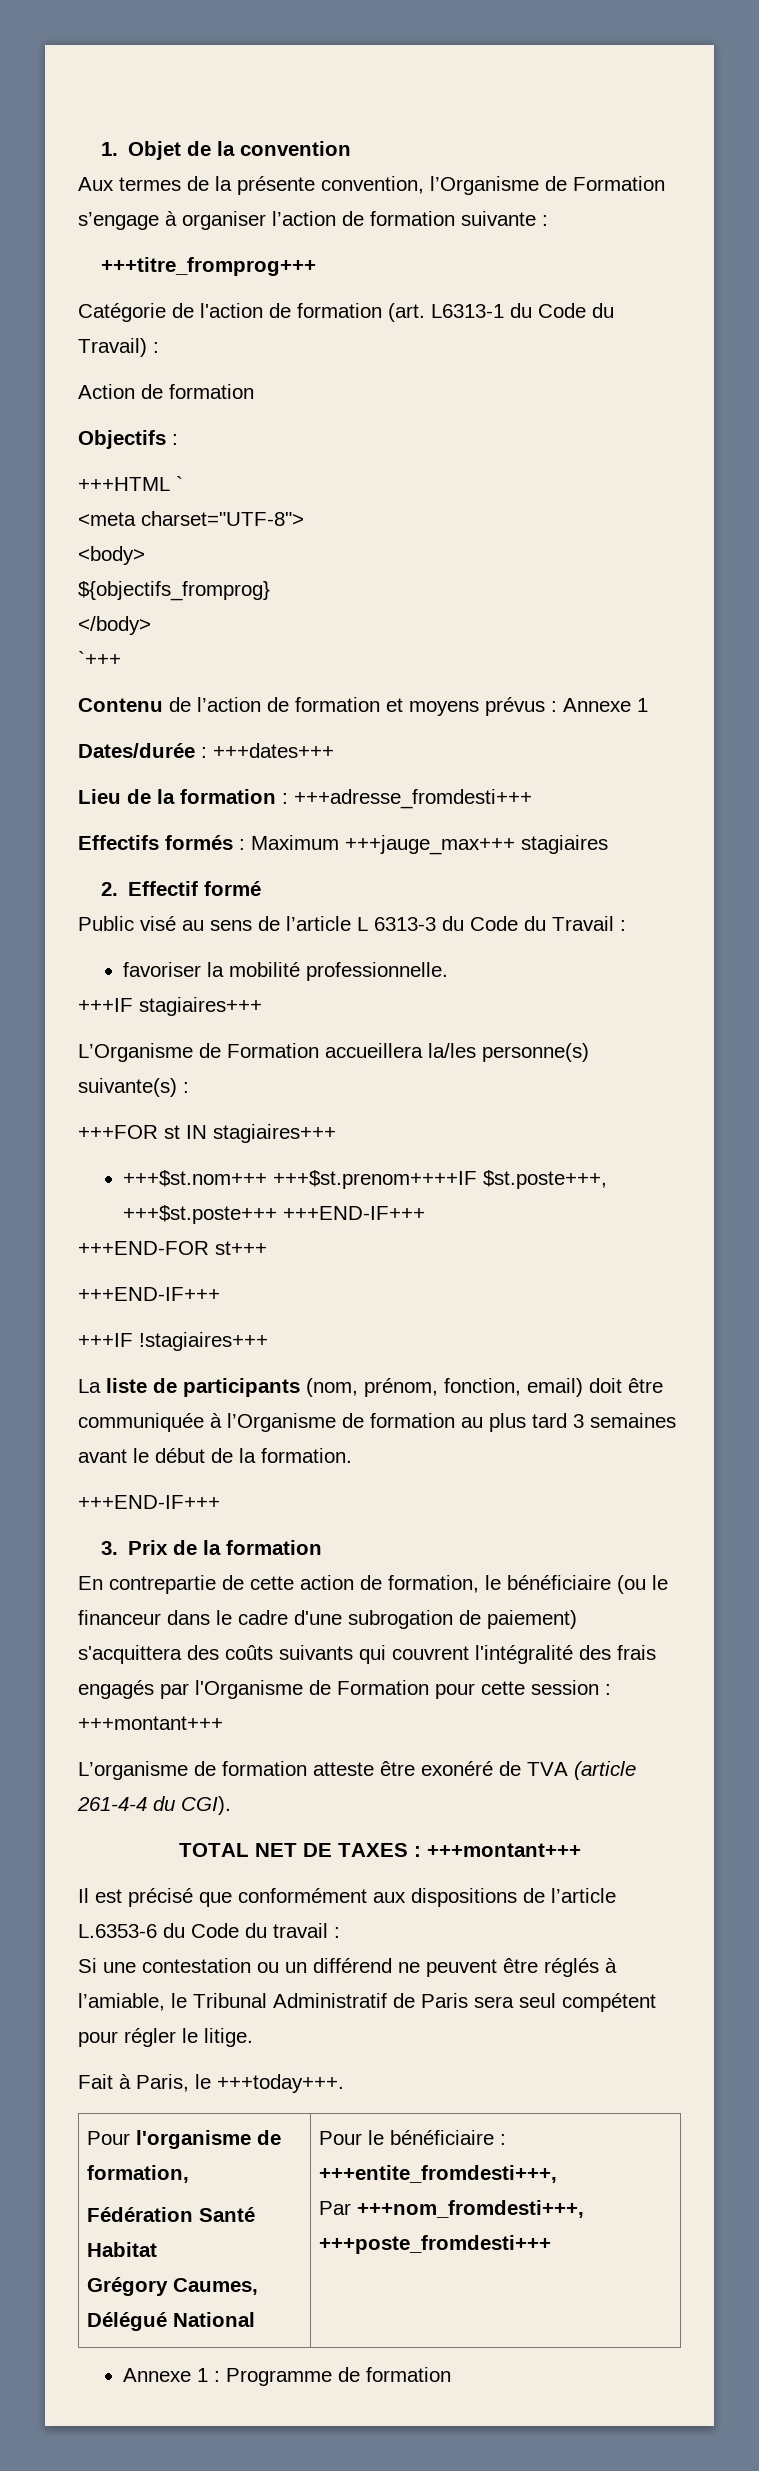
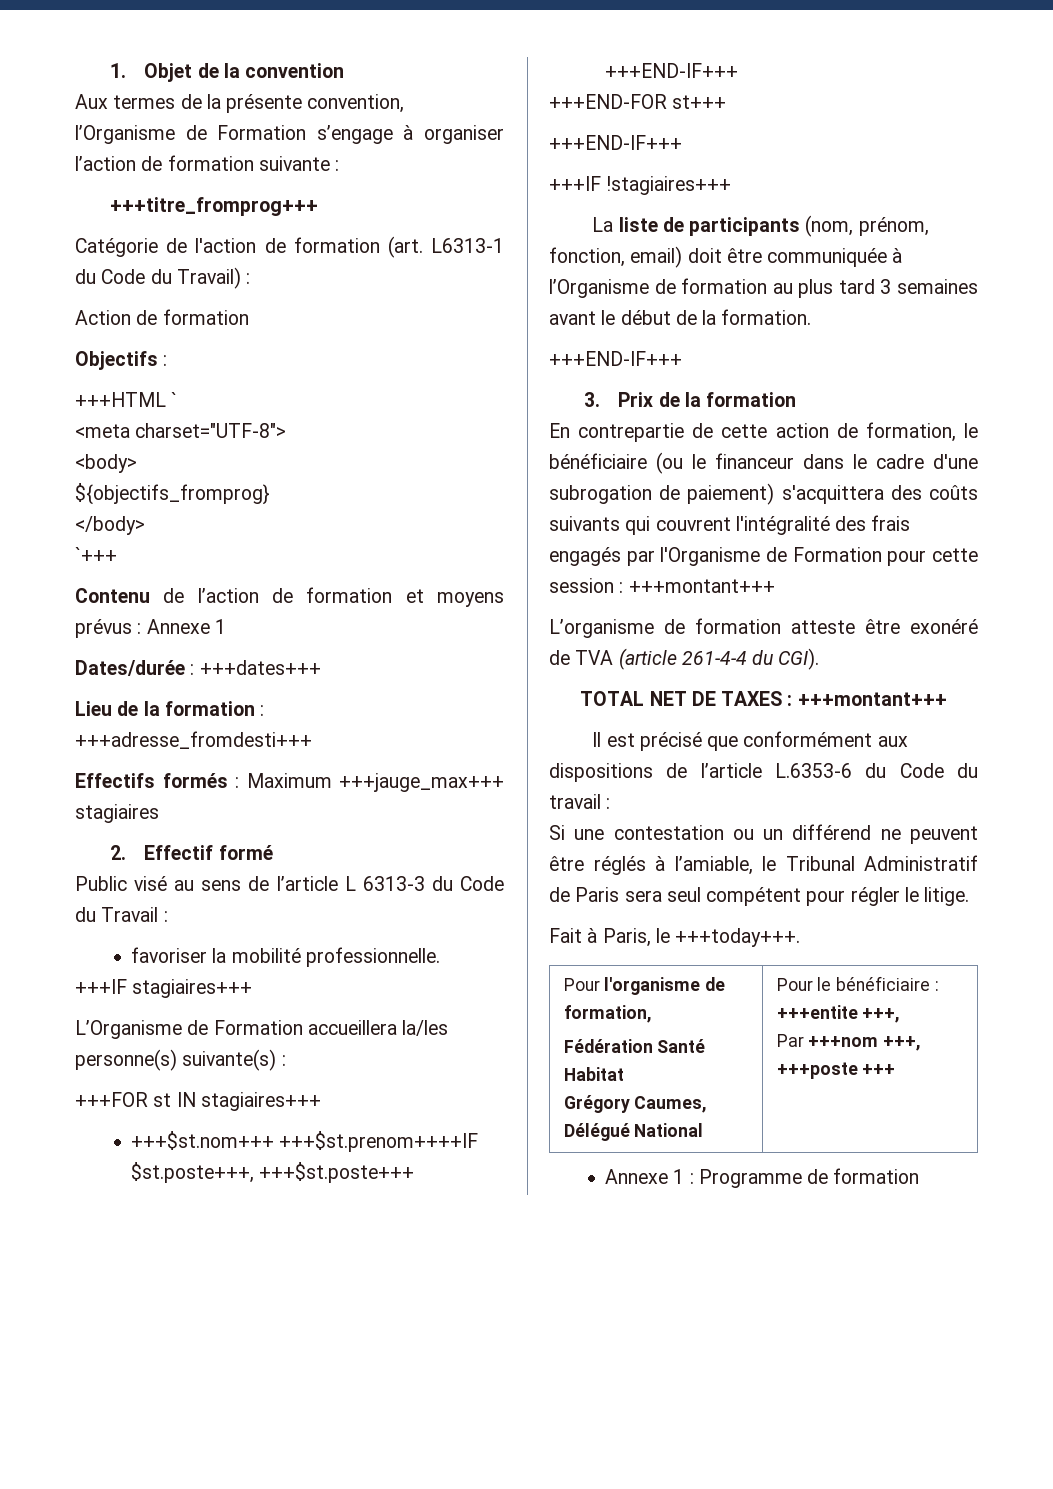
[319,2165,558,2183] +++entite_fromdesti+++, -> [776,1005,900,1023] +++entite +++,
[357,2200,585,2218] [319,2235,552,2254] +++nom_fromdesti+++, +++poste_fromdesti+++ -> [808,1036,921,1051] [776,1062,896,1079] +++nom +++, +++poste +++

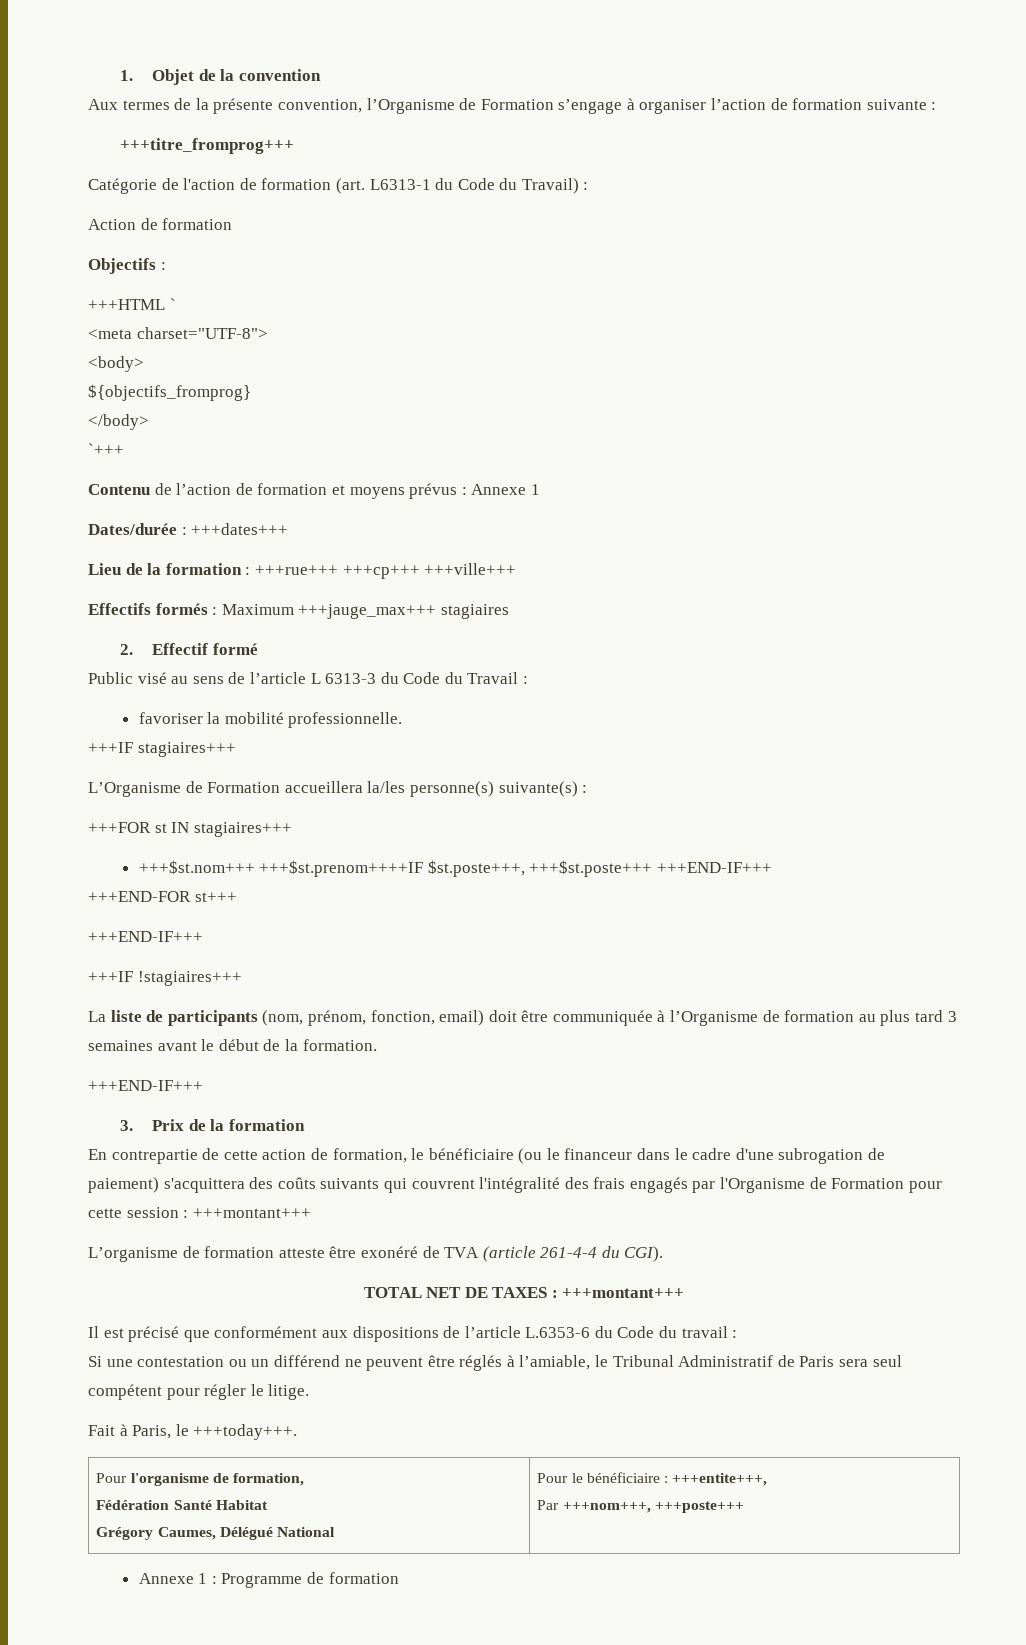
[75,731,312,749] +++adresse_fromdesti+++ -> [254,563,517,579] +++rue+++ +++cp+++ +++ville+++
[776,1005,900,1023] +++entite +++, -> [672,1473,768,1486] +++entite+++,
[808,1036,921,1051] [776,1062,896,1079] +++nom +++, +++poste +++ -> [562,1501,744,1513] +++nom+++, +++poste+++

